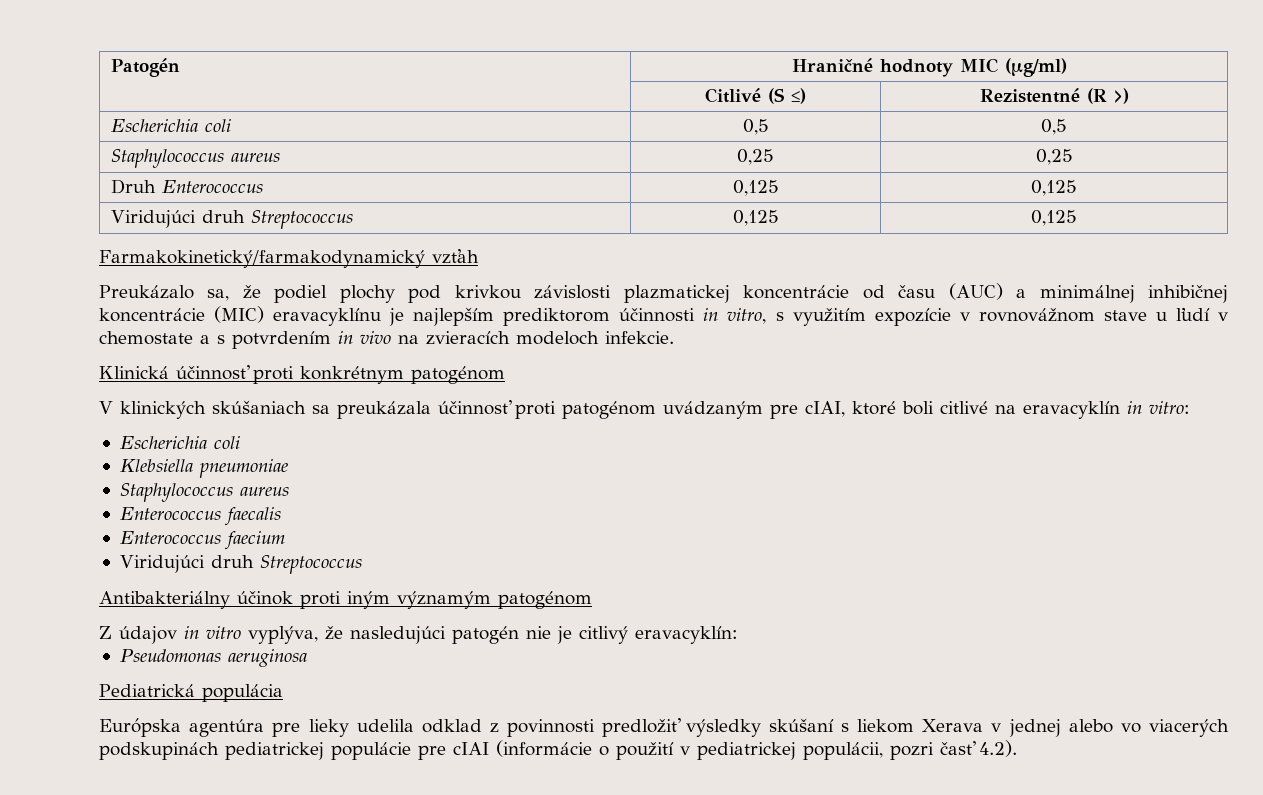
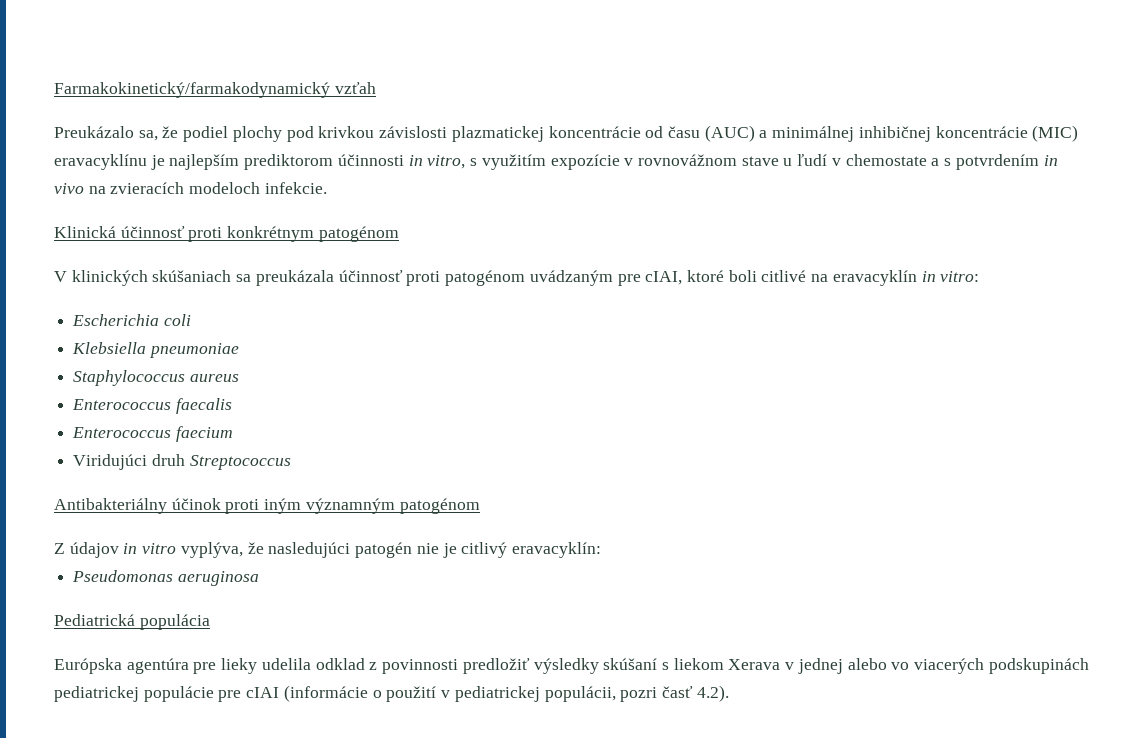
[110,58,180,77] [791,58,1067,77] [705,88,807,104] [979,88,1129,104] [110,119,231,132] [742,119,769,135] [1041,119,1067,135] [110,149,280,168] [737,149,774,165] [1035,149,1073,165] [110,179,263,194] [732,180,779,196] [1031,180,1077,196] [110,210,353,229] [732,210,779,226] [1031,210,1077,226] Patogén | Hraničné hodnoty MIC (µg/ml) // | Citlivé (S ≤) | Rezistentné (R >) // Escherichia coli | 0,5 | 0,5 // Staphylococcus aureus | 0,25 | 0,25 // Druh Enterococcus | 0,125 | 0,125 // Viridujúci druh Streptococcus | 0,125 | 0,125 // -> (54, 90) none
[397,591,491,609] významým -> [305,498,395,514] významným

